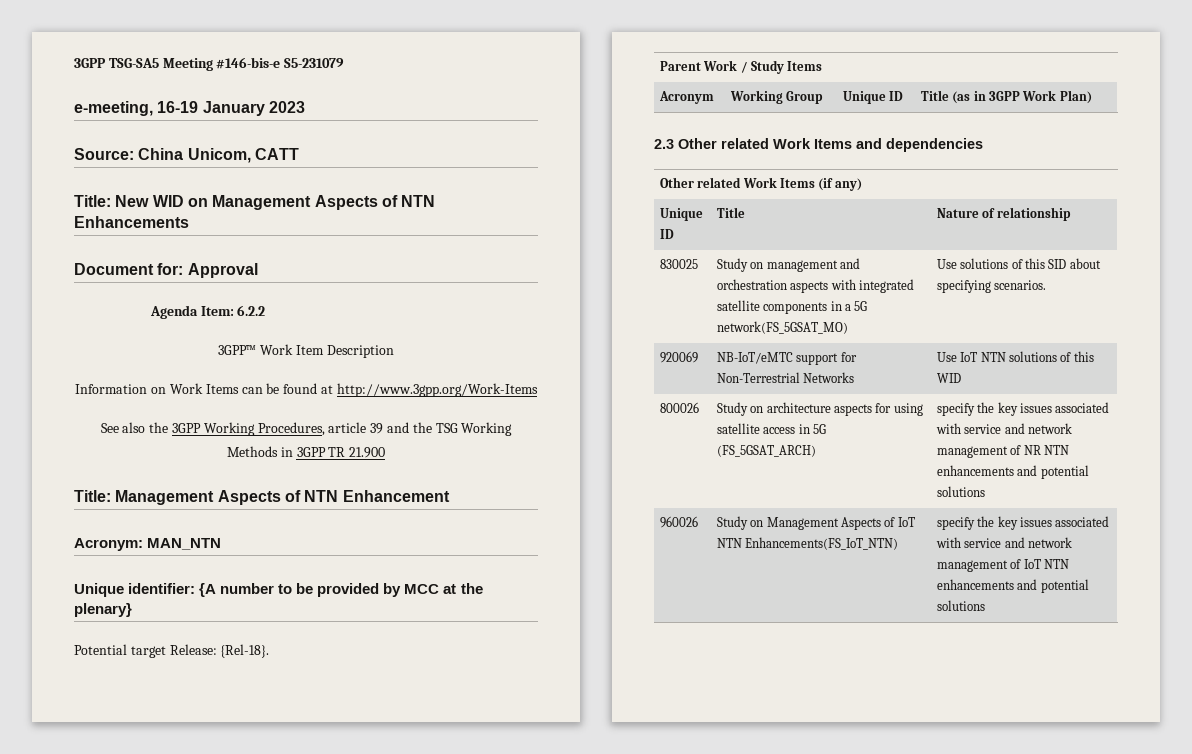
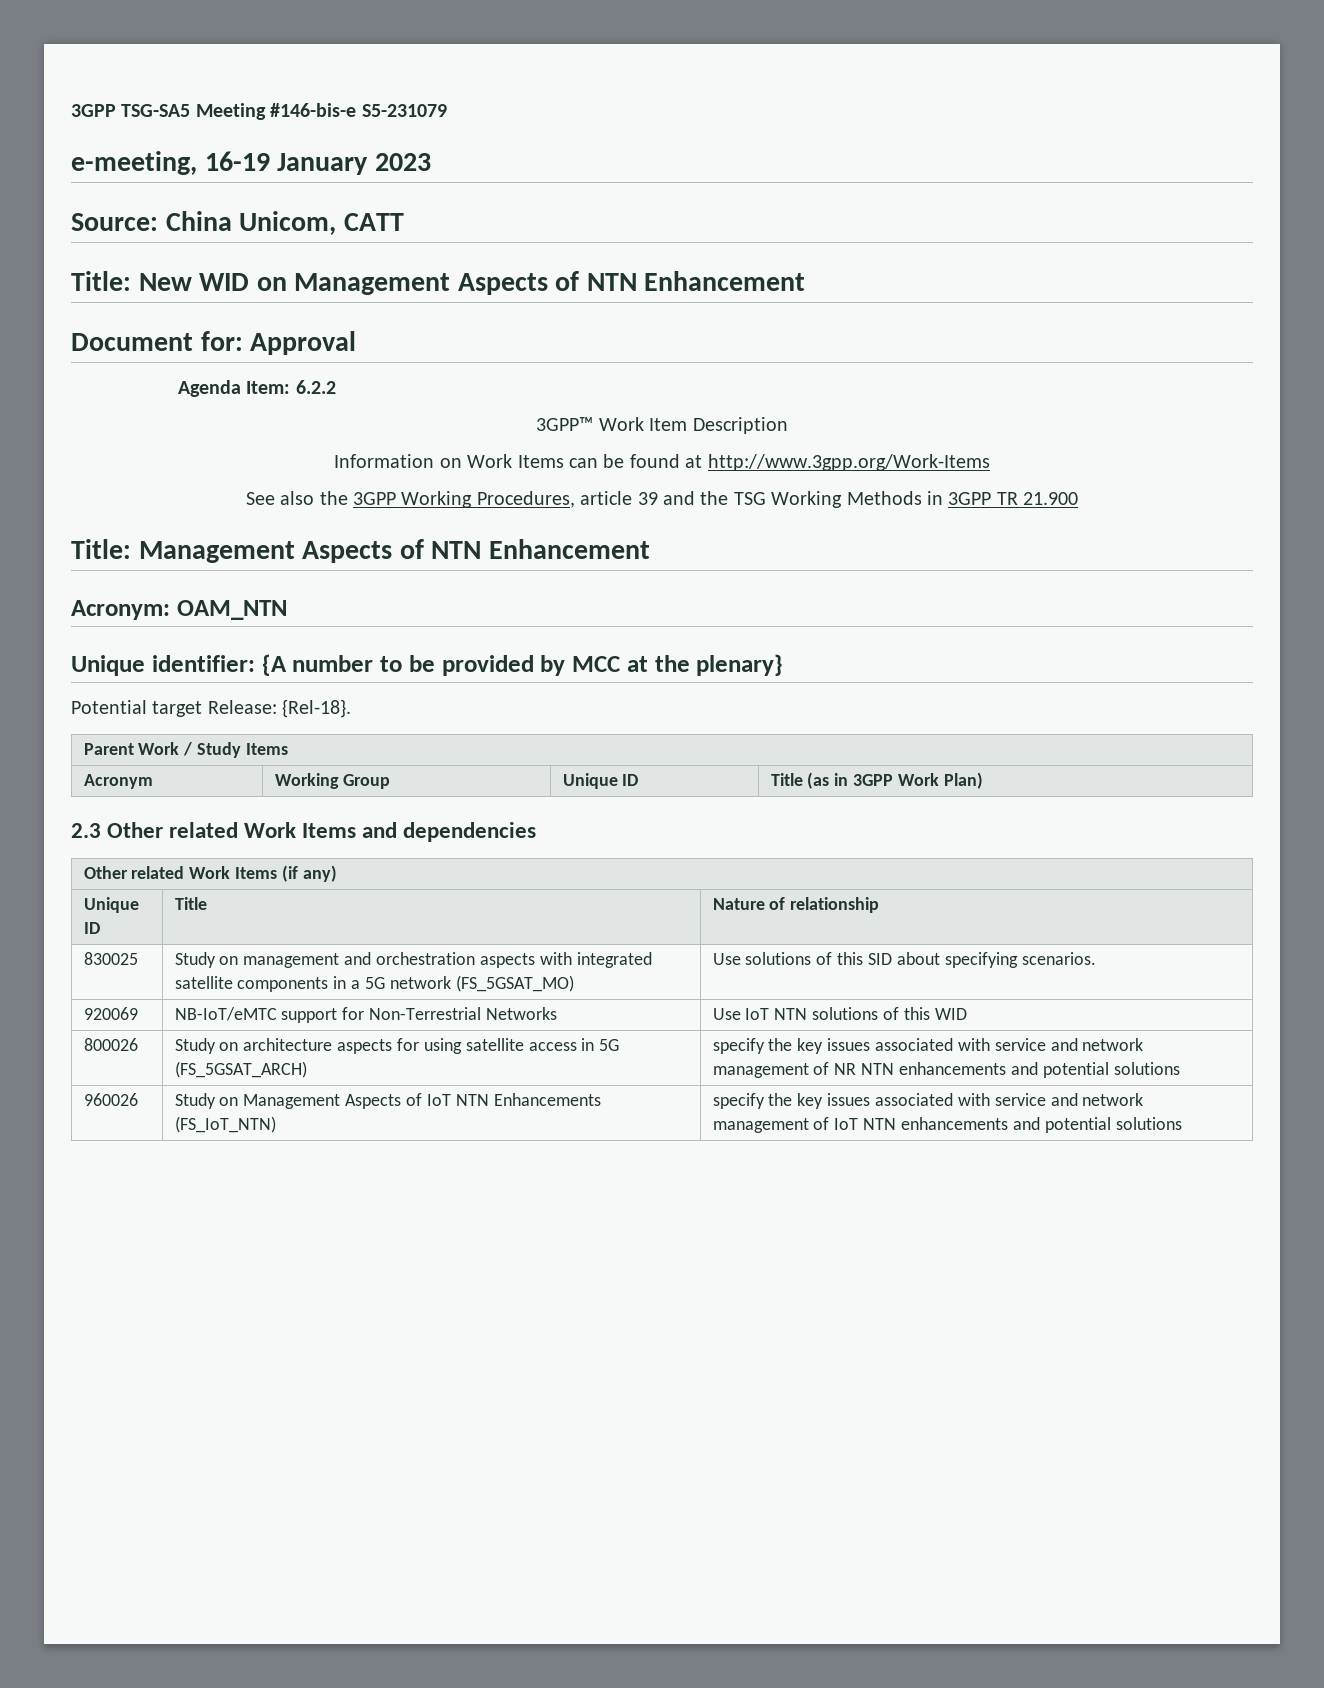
[74,216,189,228] Enhancements -> [644,271,806,291] Enhancement
[147,538,222,550] MAN_NTN -> [176,600,287,620] OAM_NTN
[716,321,848,334] network(FS_5GSAT_MO) -> [389,975,574,992] network (FS_5GSAT_MO)
[745,537,899,550] Enhancements(FS_IoT_NTN) -> [493,1093,601,1106] [174,1116,276,1133] Enhancements (FS_IoT_NTN)

